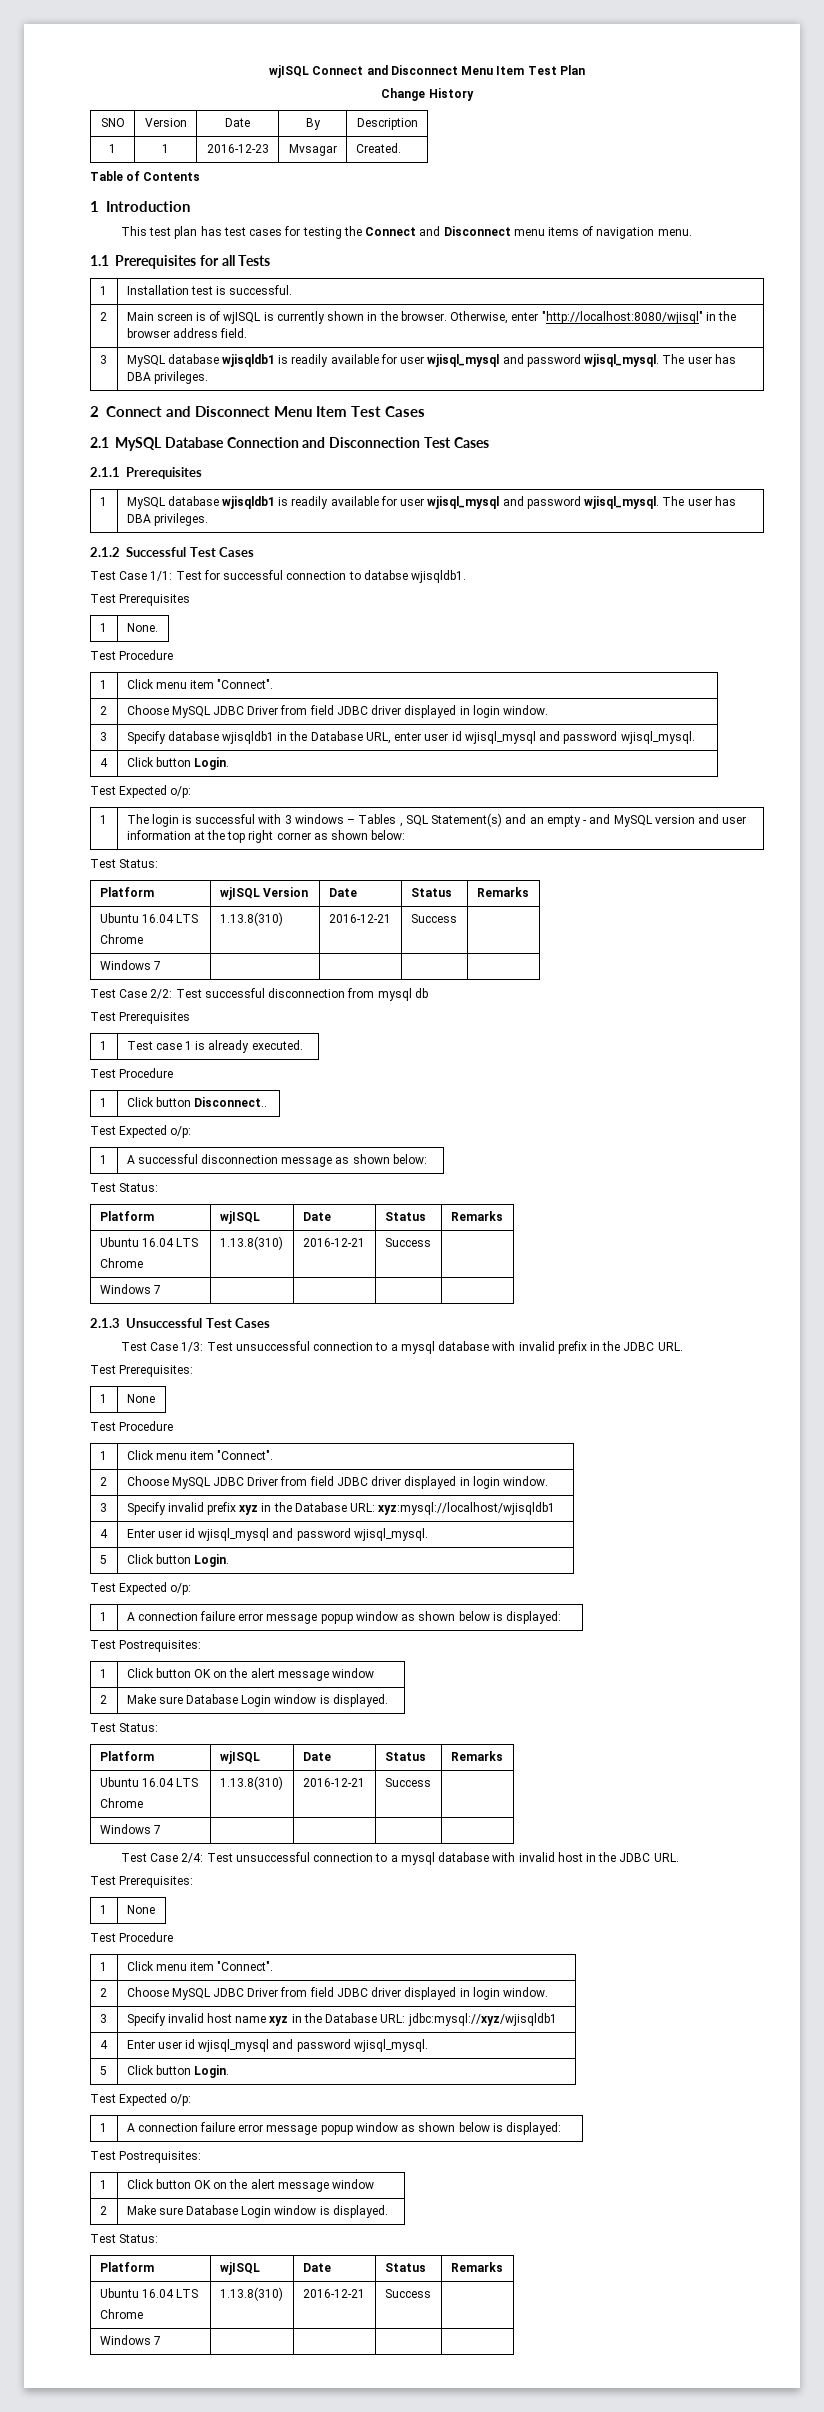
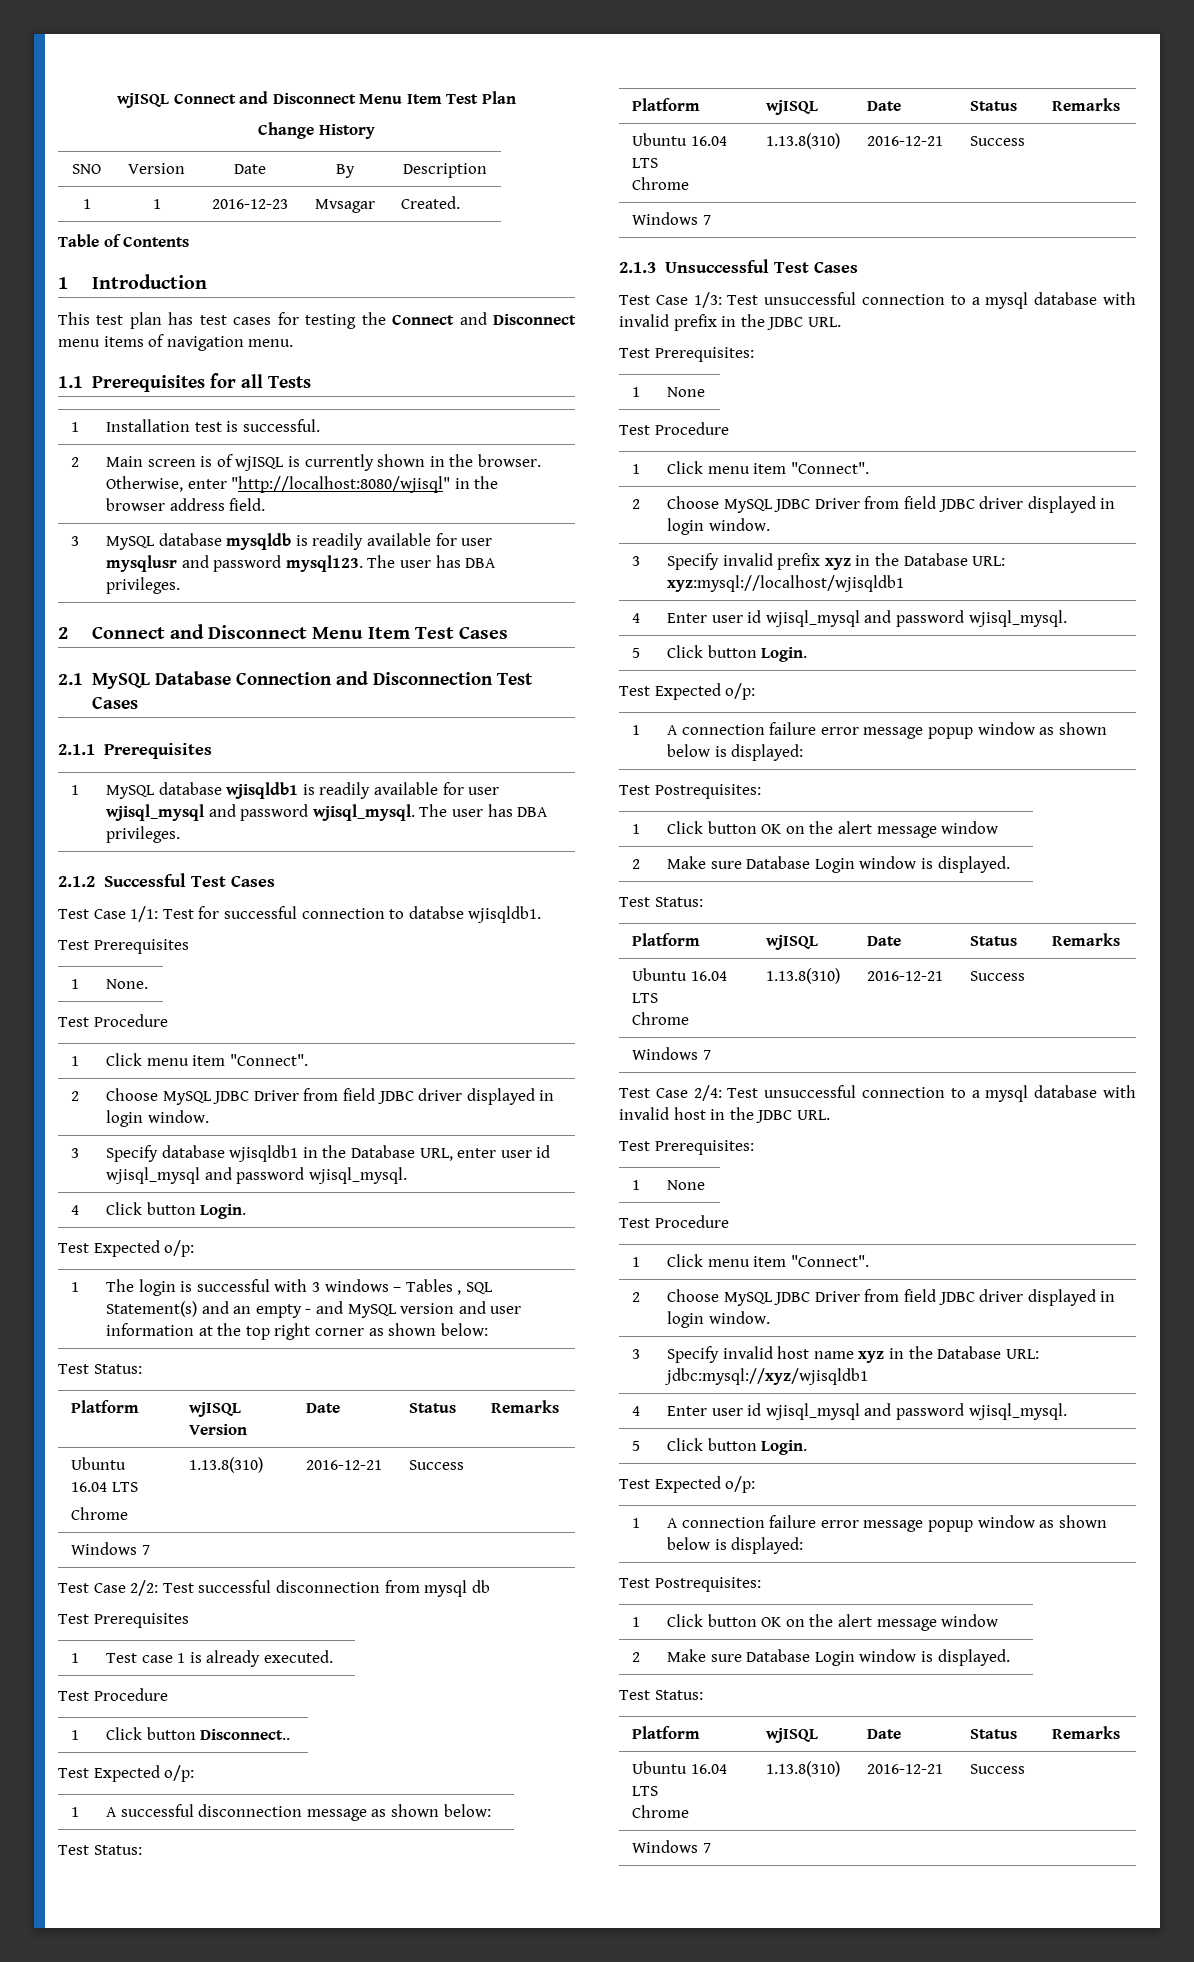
[221,354,660,367] wjisqldb1 is readily available for user wjisql_mysql and password wjisql_mysql. -> [226,533,493,550] [106,555,363,572] mysqldb is readily available for user mysqlusr and password mysql123.

